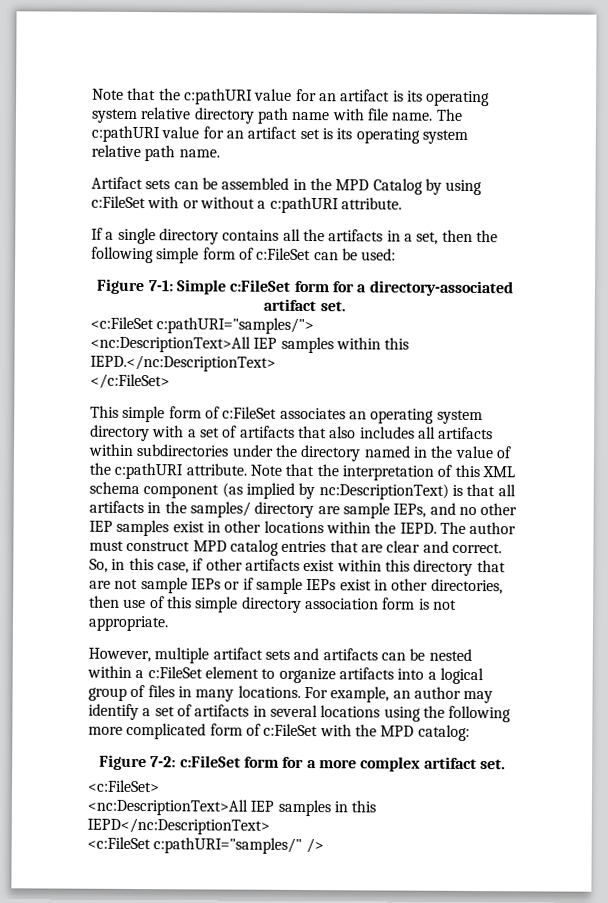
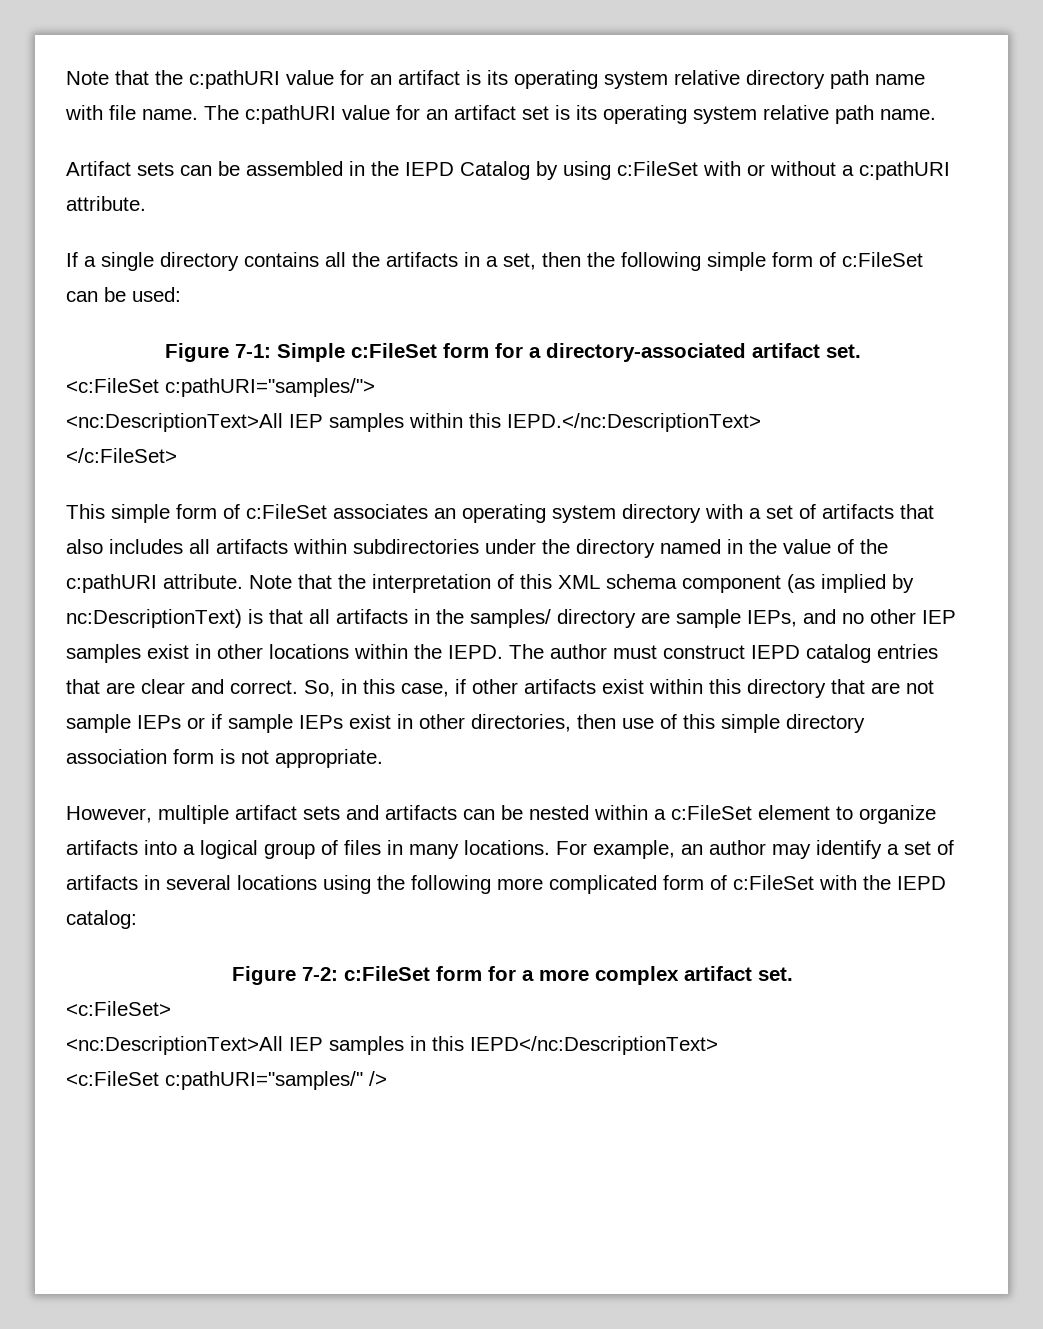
[335,179,370,191] MPD -> [405,162,454,176] IEPD
[192,540,227,552] MPD -> [751,645,800,659] IEPD
[380,725,415,737] MPD -> [897,876,946,890] IEPD

